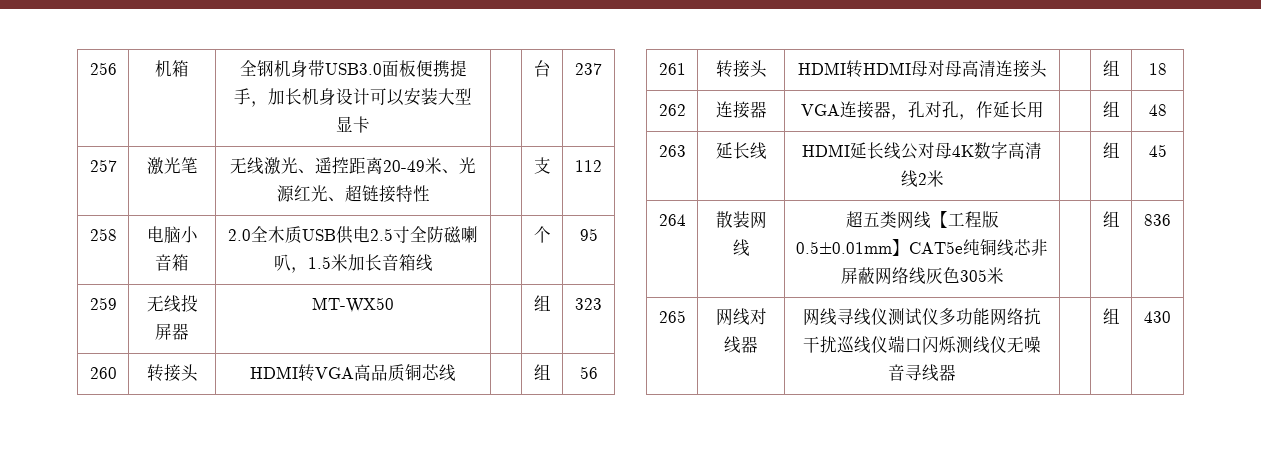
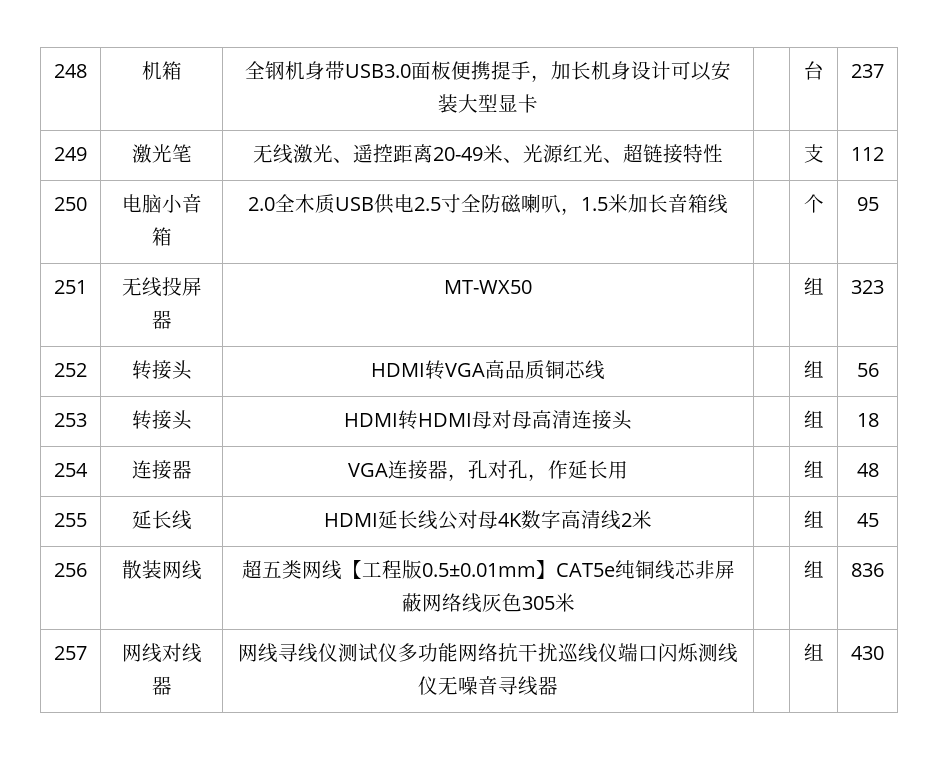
[89,62,117,75] 256 -> [54,64,87,78] 248
[89,159,117,172] 257 -> [54,147,87,161] 249
[89,228,117,241] 258 -> [54,197,87,211] 250
[89,297,117,310] 259 -> [54,280,87,294] 251
[89,367,117,379] 260 -> [54,363,87,377] 252
[658,63,686,75] 261 -> [54,413,87,427] 253
[658,104,686,116] 262 -> [54,463,88,477] 254
[658,145,686,157] 263 -> [54,513,87,527] 255
[658,214,686,226] 264 -> [54,563,87,577] 256
[658,310,686,323] 265 -> [54,646,87,660] 257

